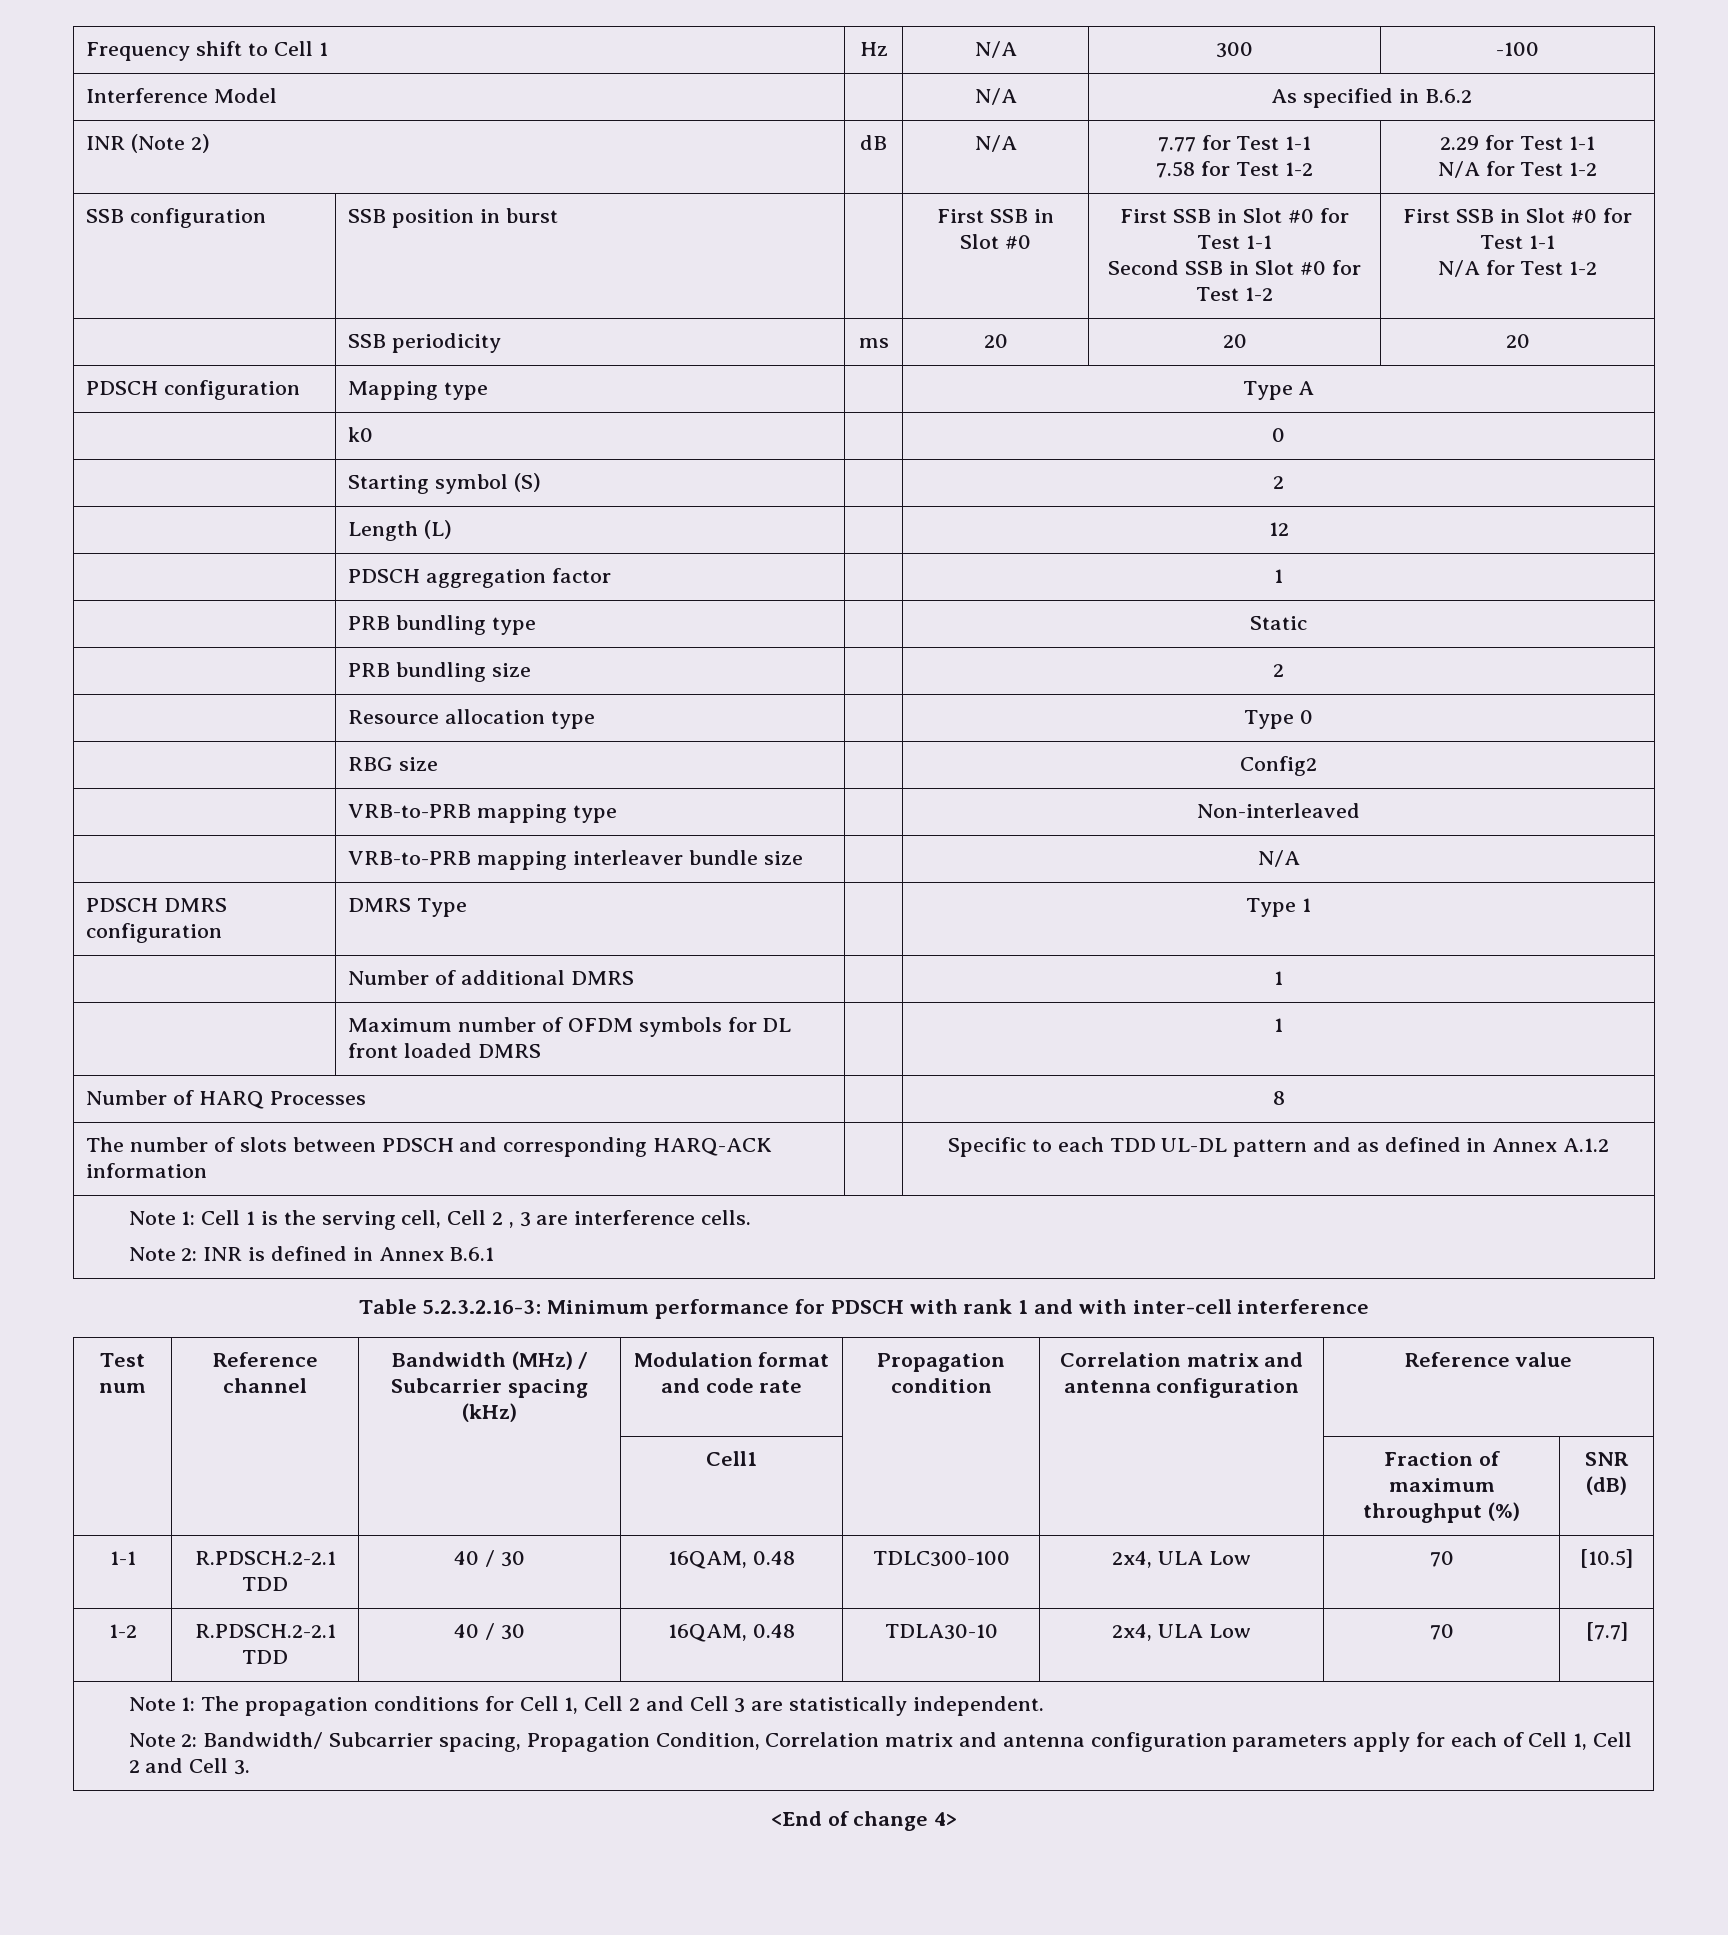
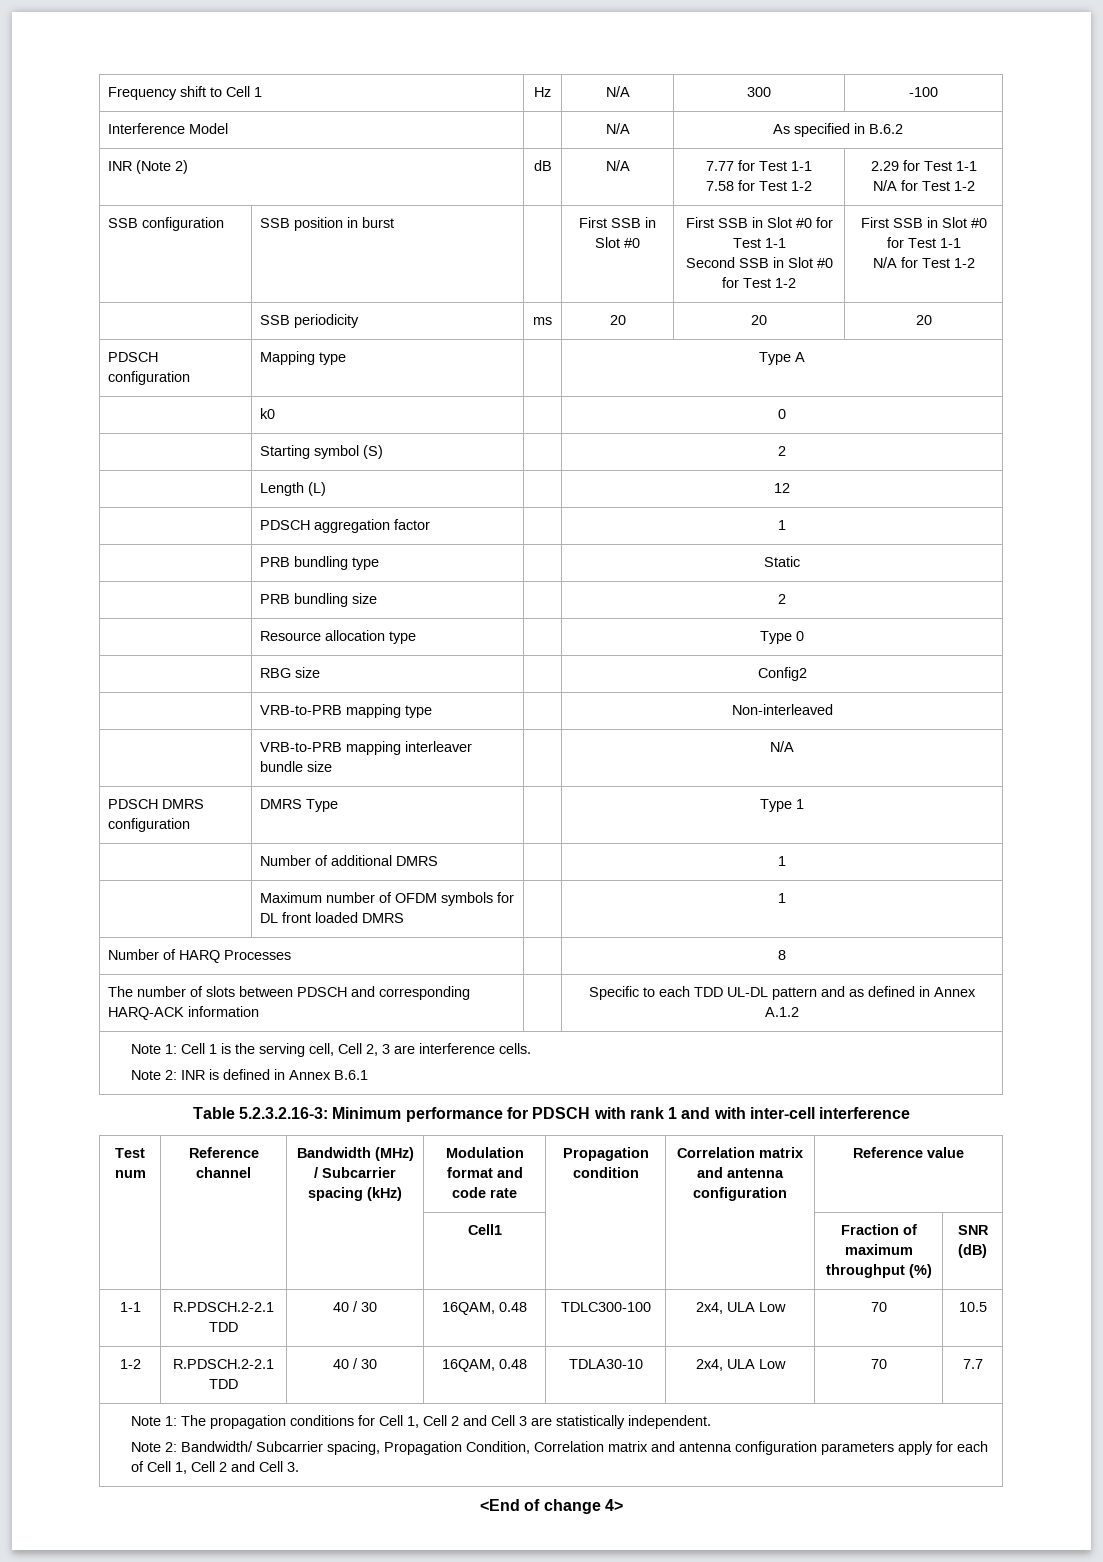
[491,1212,514,1228] 2 , -> [365,1044,378,1056] 2,
[1580,1549,1633,1568] [10.5] -> [958,1302,987,1312] 10.5
[1585,1622,1628,1641] [7.7] -> [962,1359,983,1369] 7.7

